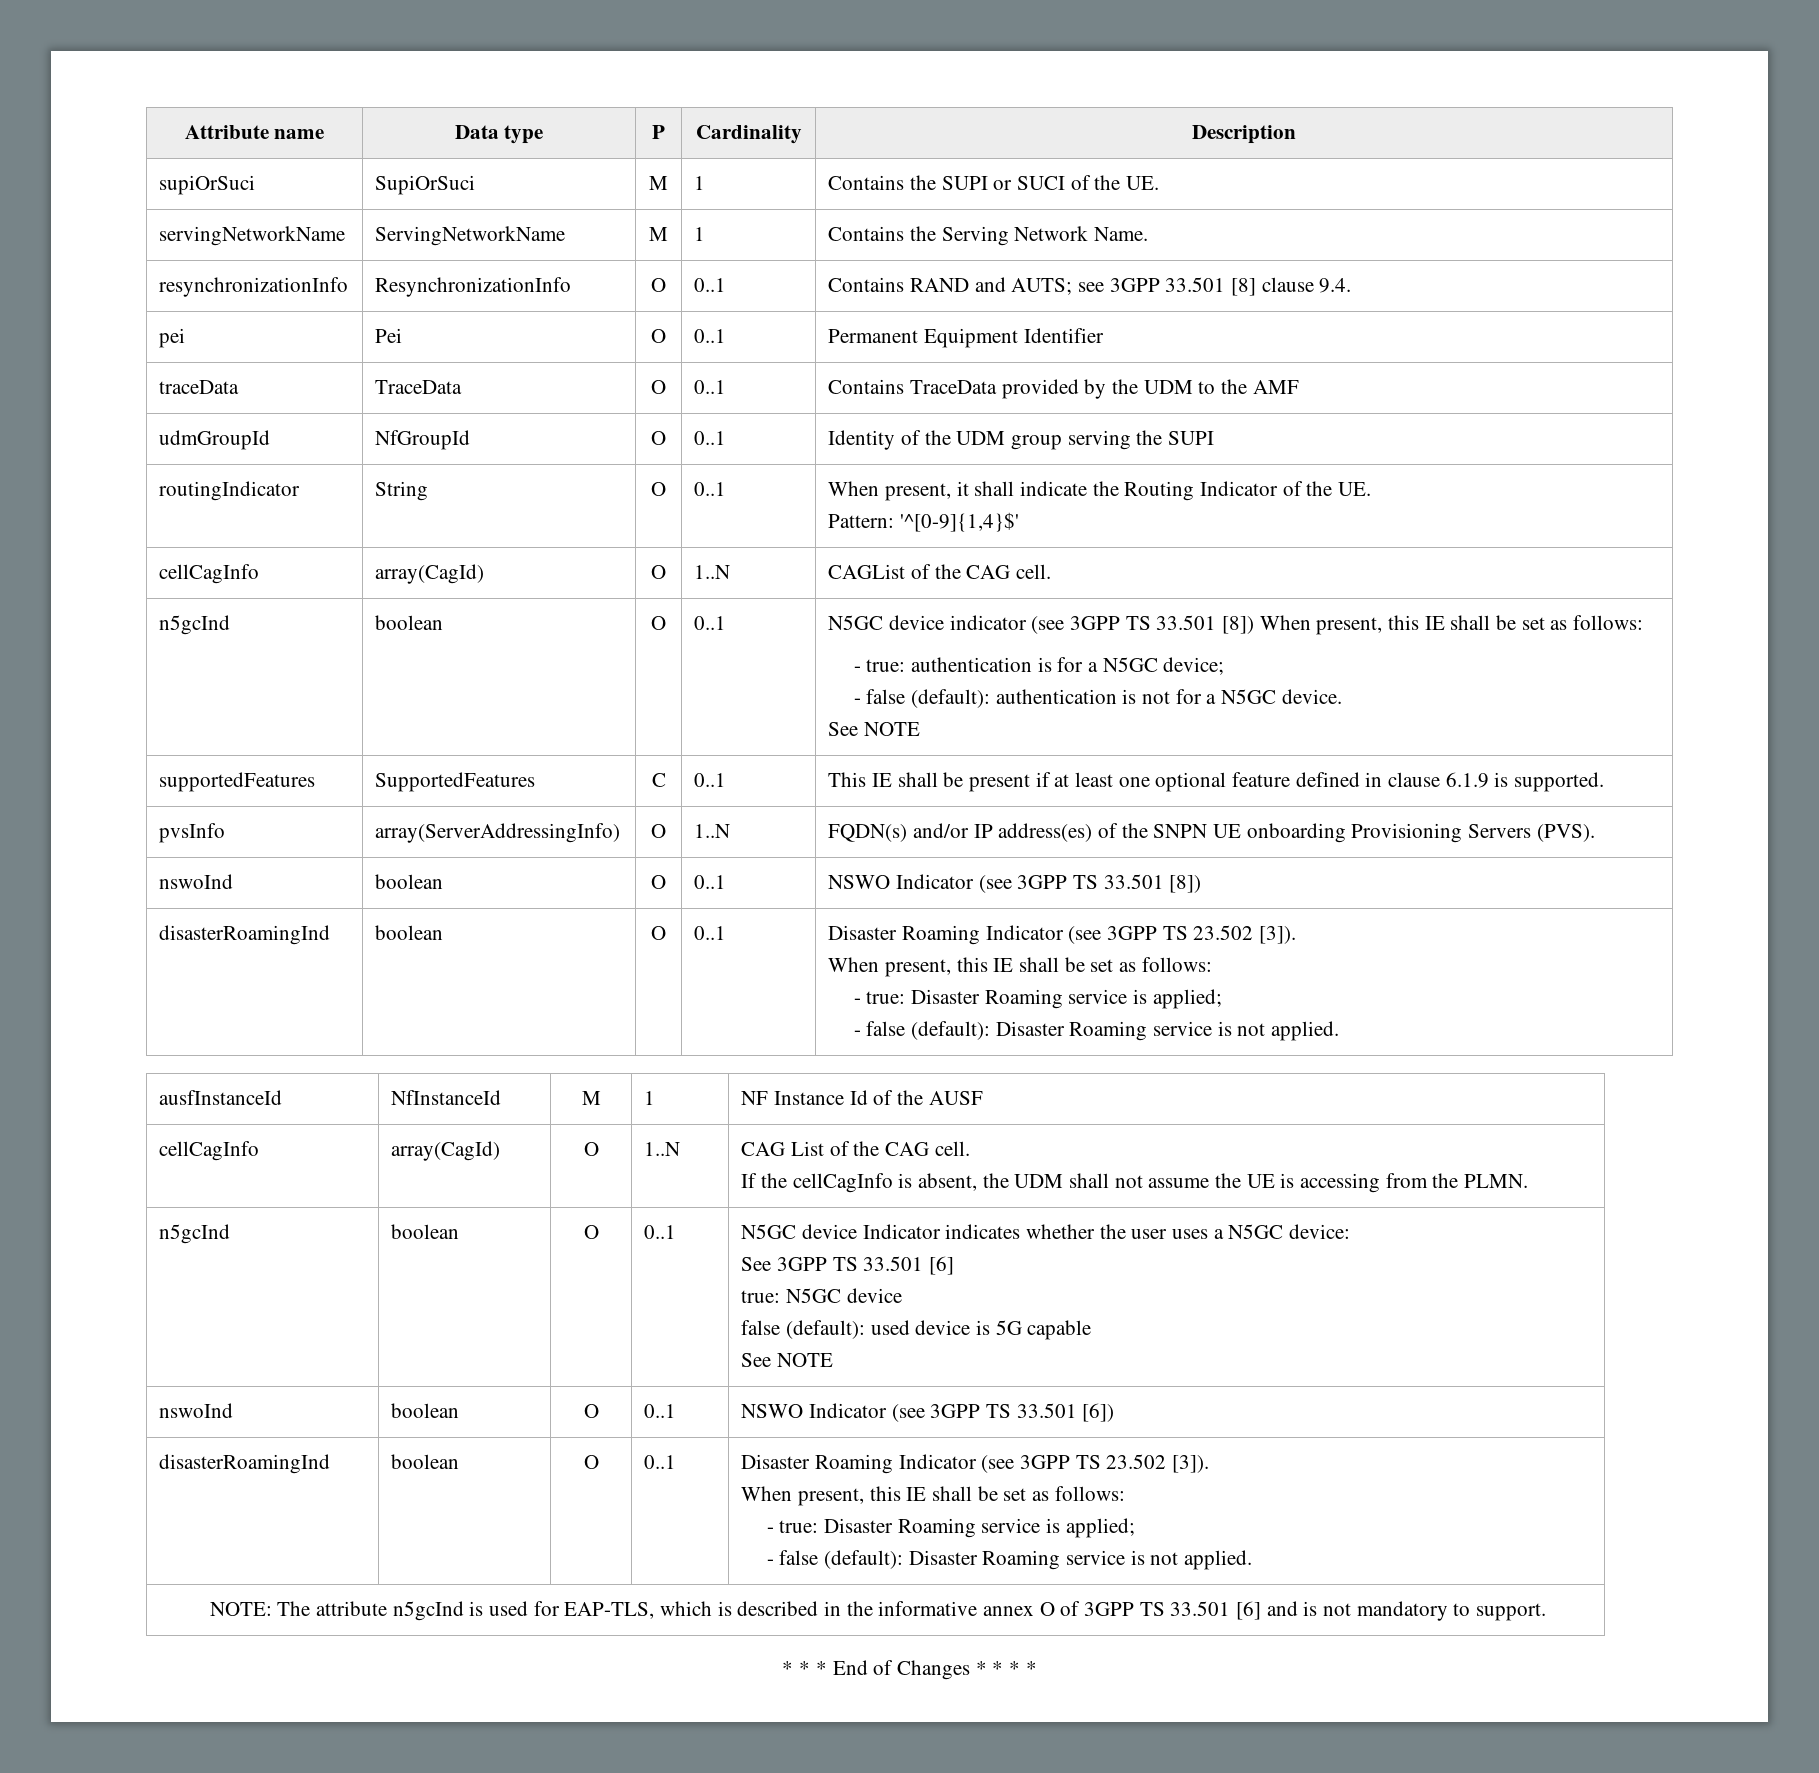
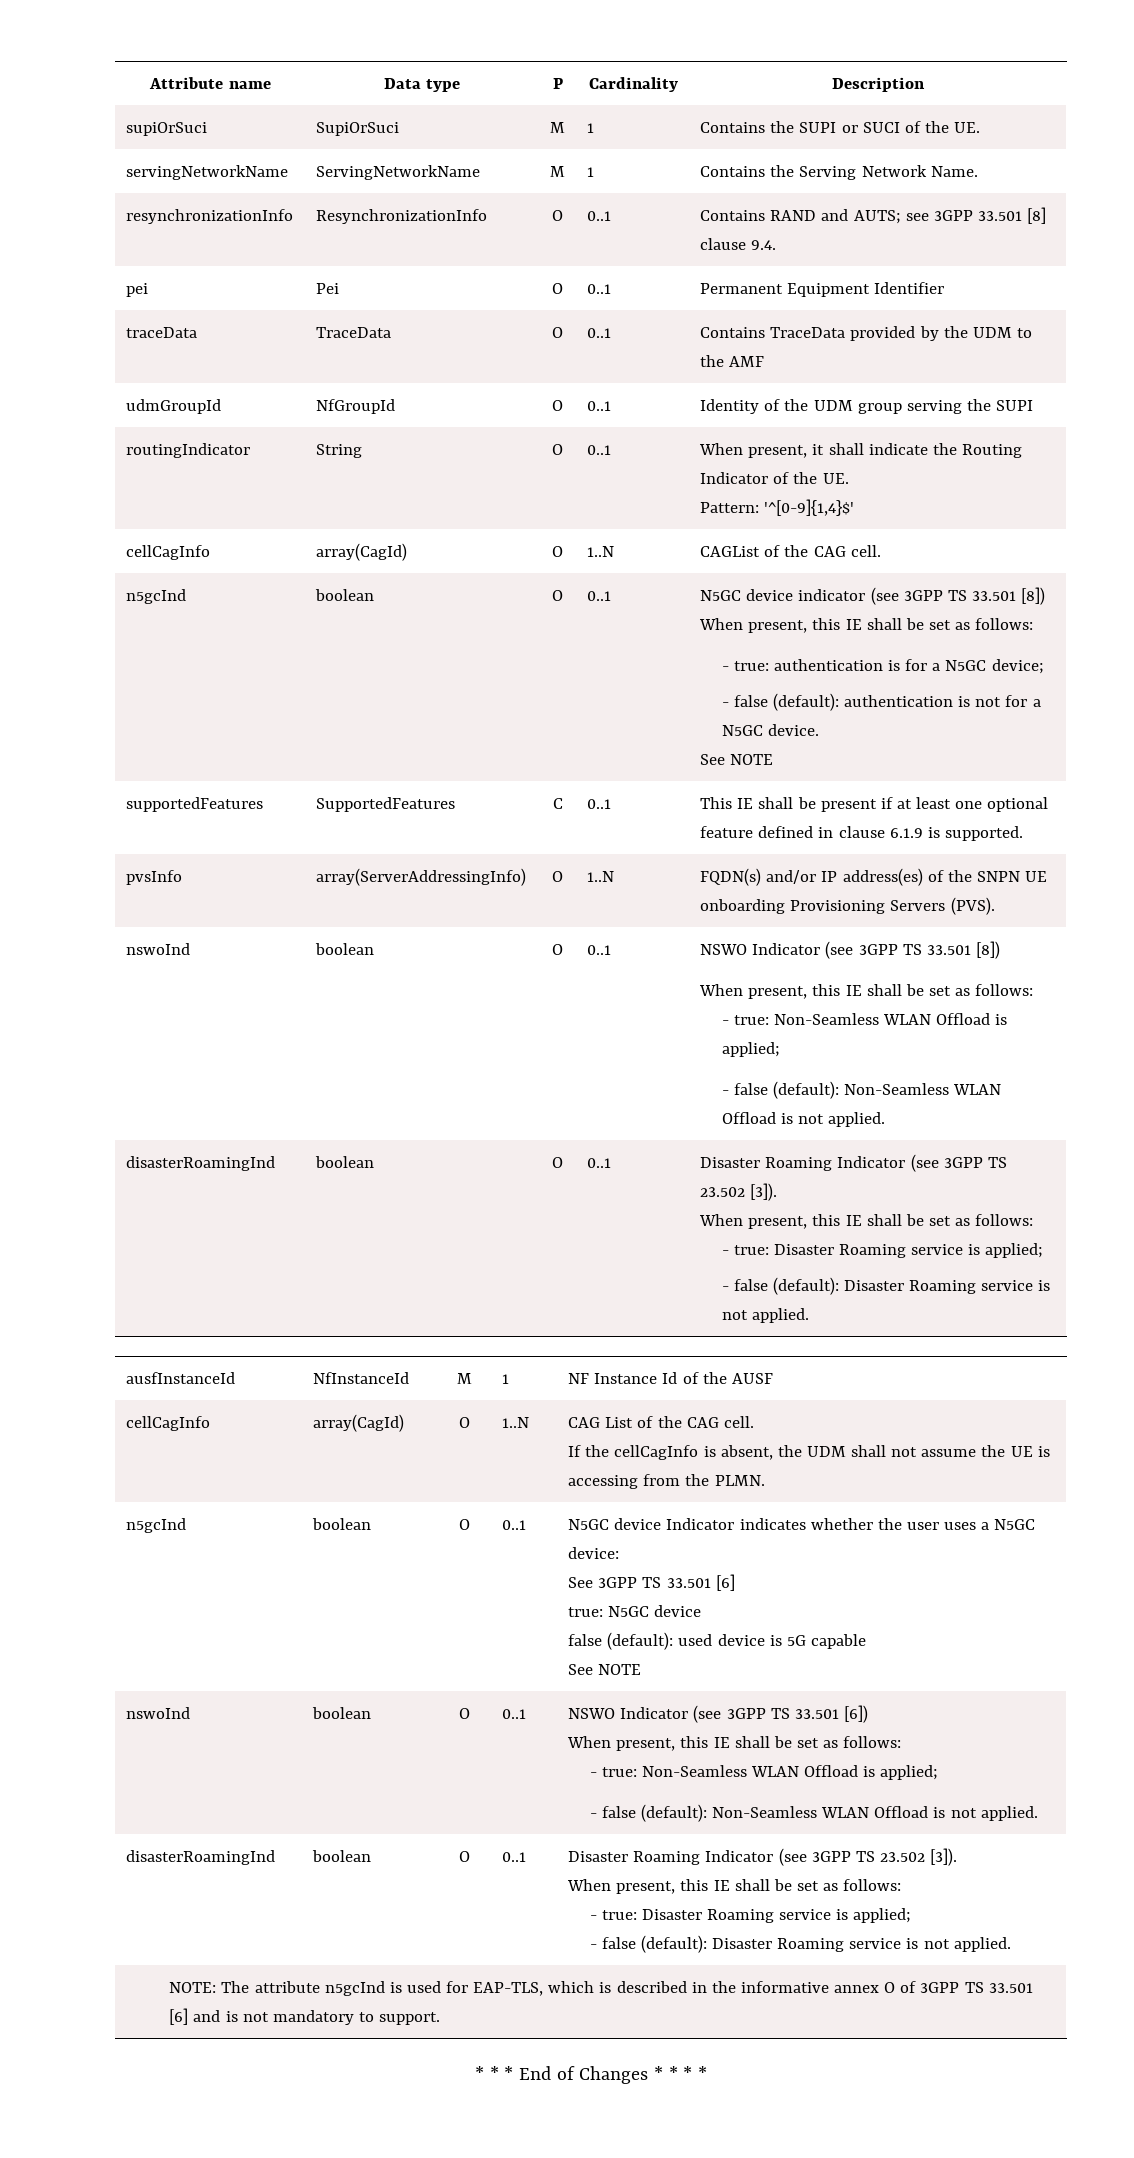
(1202, 884) none -> [699,984,1034,999] [721,1013,1008,1025] [721,1042,780,1057] [721,1081,1002,1099] [721,1112,886,1127] // When present, this IE shall be set as follows: // - true: Non-Seamless WLAN Offload is applied; // - false (default): Non-Seamless WLAN Offload is not applied.
(1115, 1412) none -> [567,1736,902,1751] [589,1765,939,1780] [589,1804,1038,1822] // When present, this IE shall be set as follows: // - true: Non-Seamless WLAN Offload is applied; // - false (default): Non-Seamless WLAN Offload is not applied.

